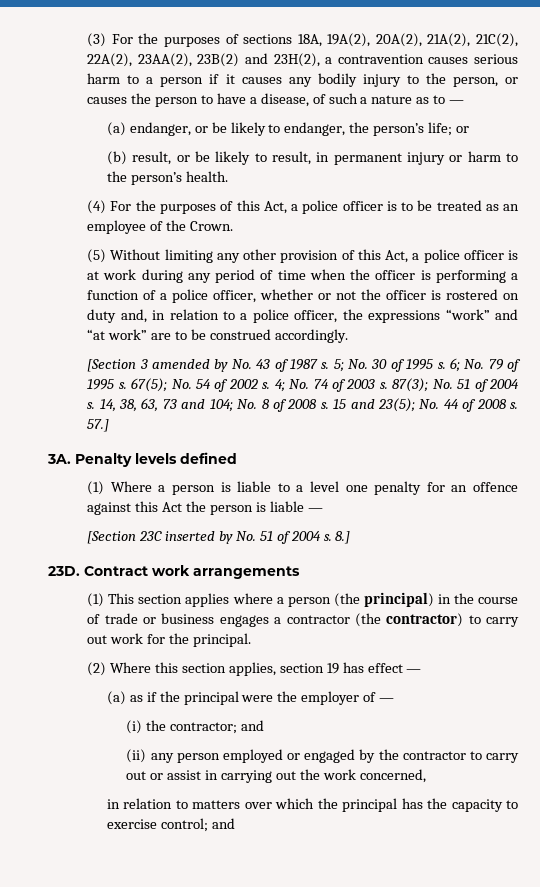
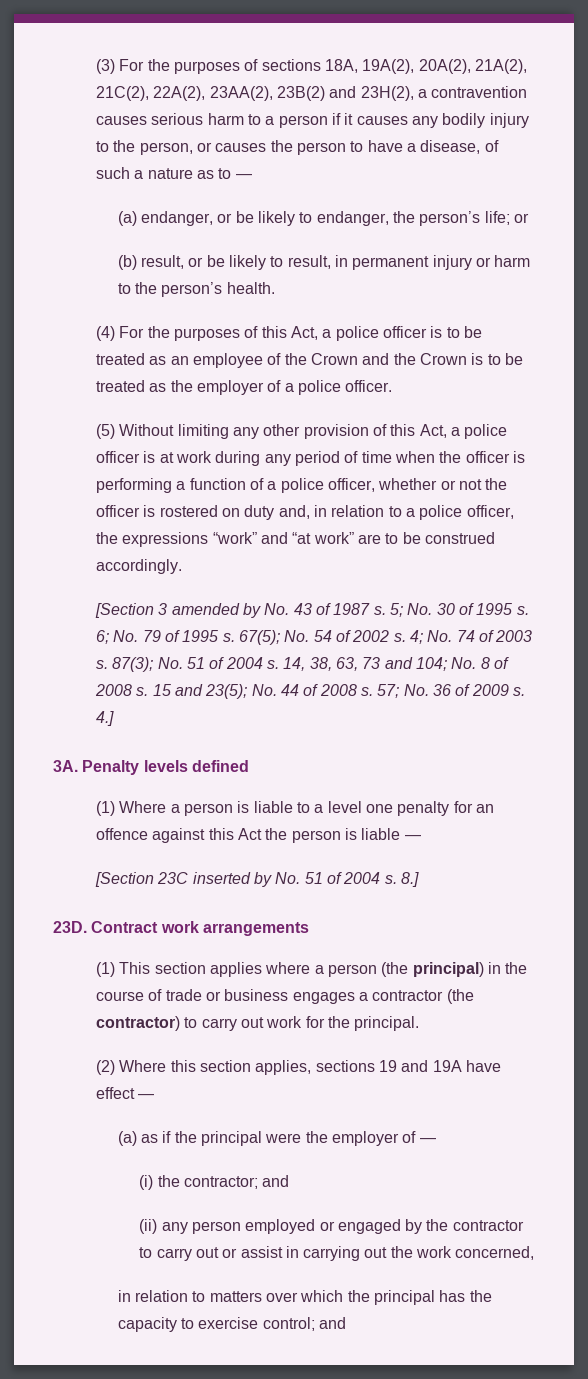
[189,221,233,231] Crown. -> [311,353,523,365] [96,380,393,395] Crown and the Crown is to be treated as the employer of a police officer.
[87,419,110,432] 57.] -> [377,684,525,698] [96,711,115,726] 57; No. 36 of 2009 s. 4.]
[279,662,364,674] section 19 has -> [315,1060,502,1072] sections 19 and 19A have

